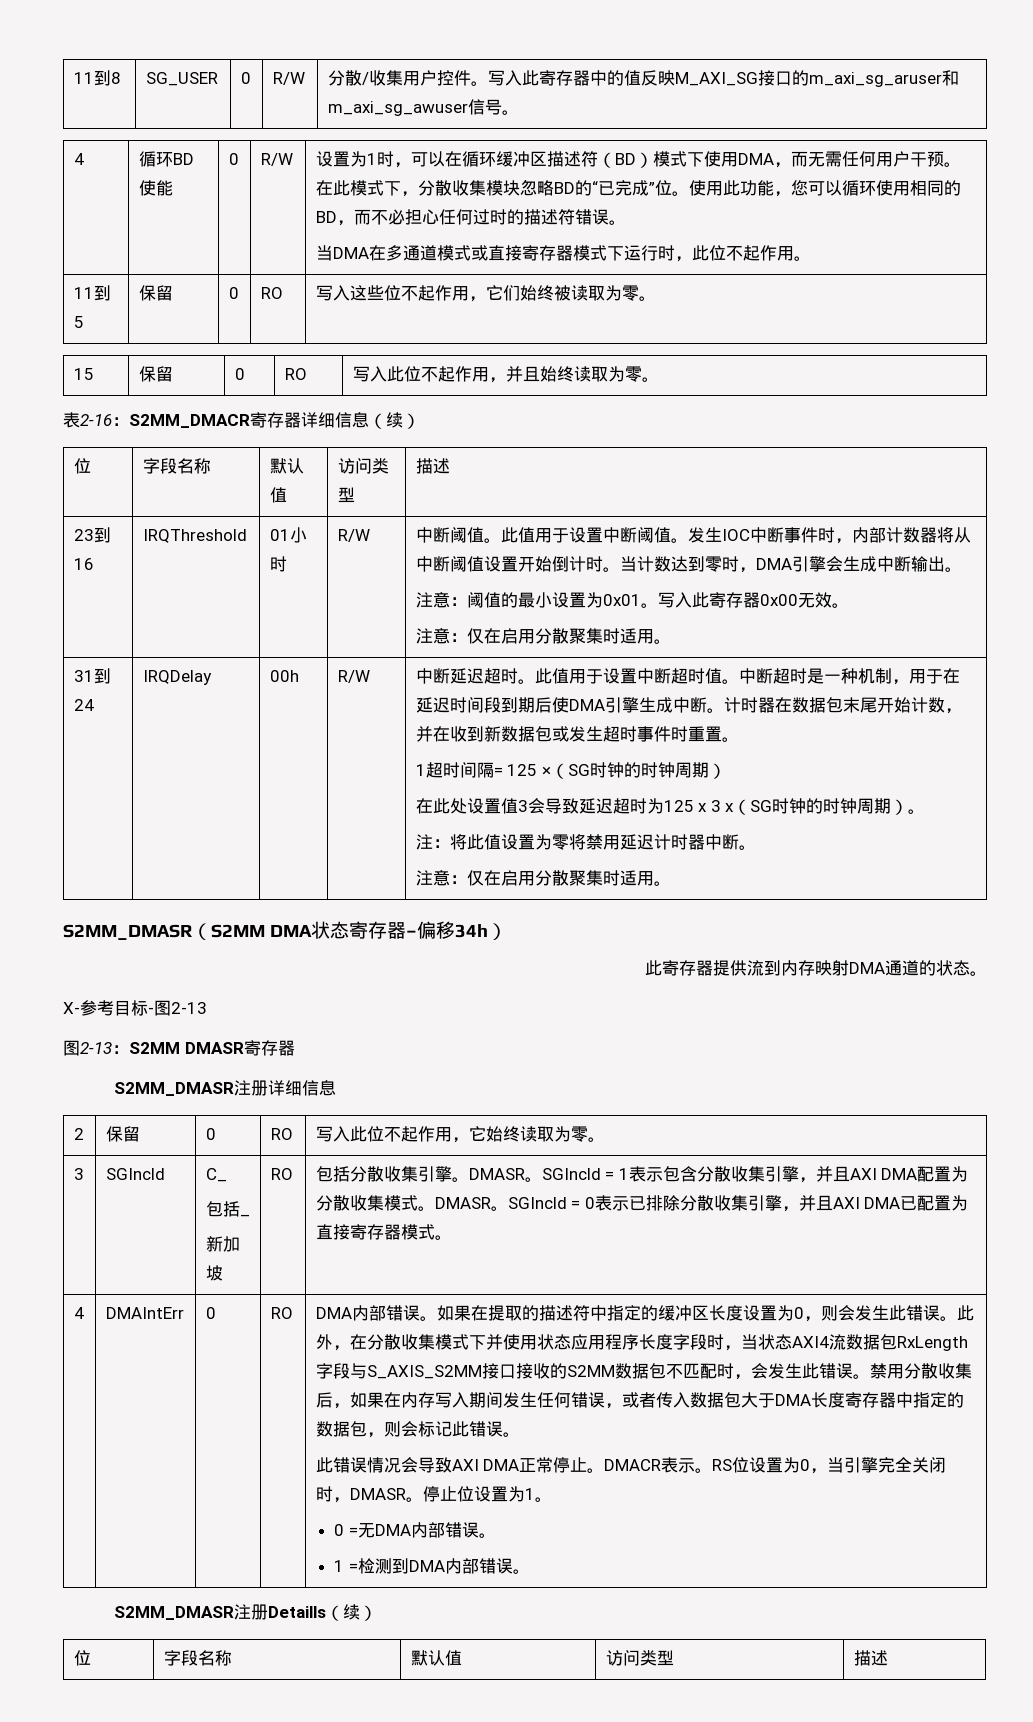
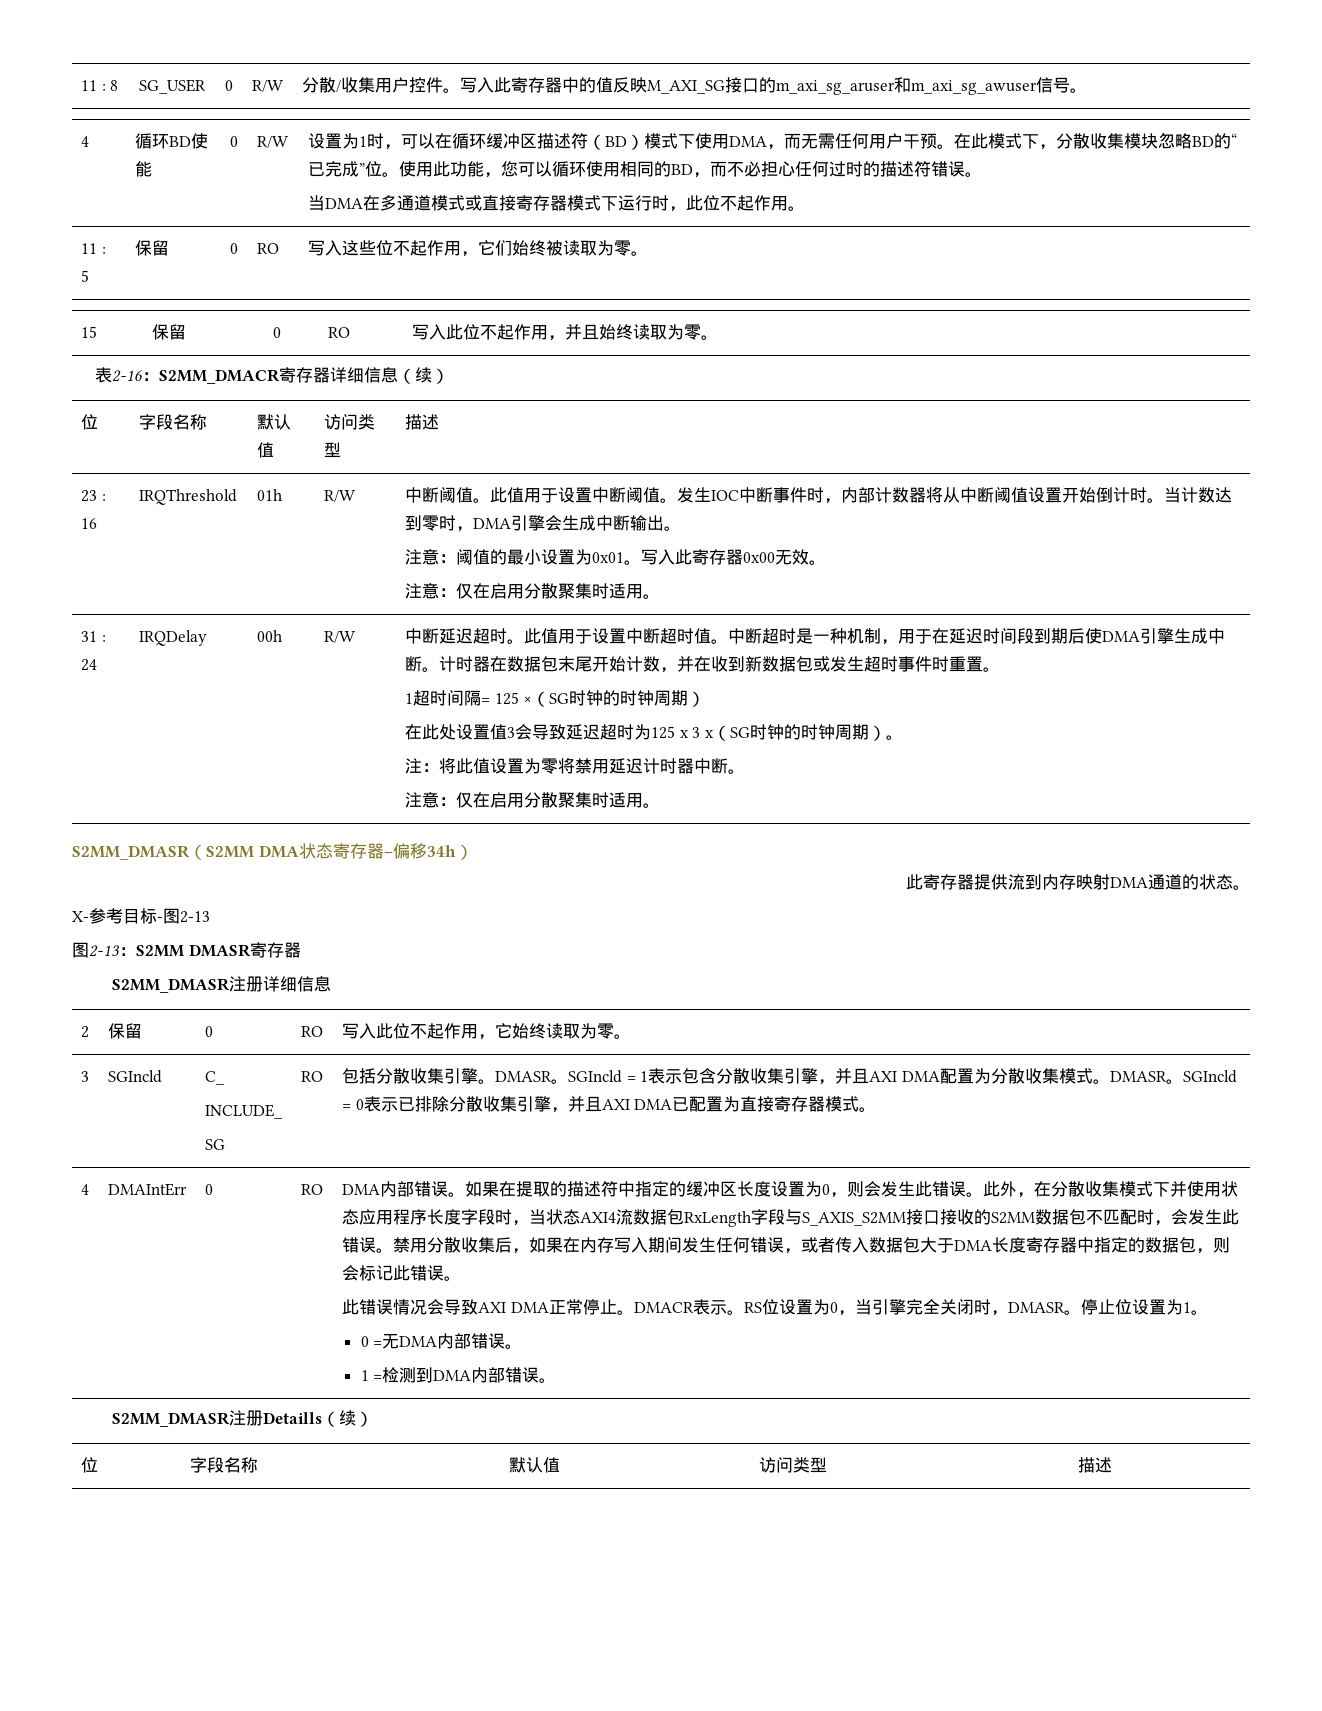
[73,70,111,86] 11到 -> [81,80,106,91] 11 :
[93,285,111,301] 到 -> [101,247,106,254] :
[93,527,111,543] 到 -> [101,494,106,501] :
[269,527,307,543] [269,556,287,572] 01小时 -> [257,489,283,501] 01h
[93,668,111,684] 到 -> [101,635,106,642] :
[205,1201,250,1217] [205,1236,240,1252] [205,1265,223,1281] 包括_ // 新加坡 -> [205,1104,284,1119] [205,1139,226,1150] INCLUDE_ // SG

